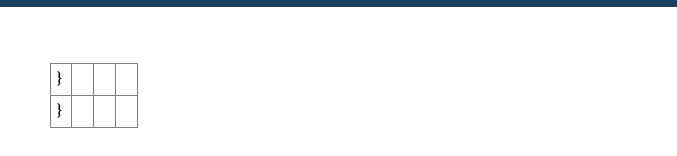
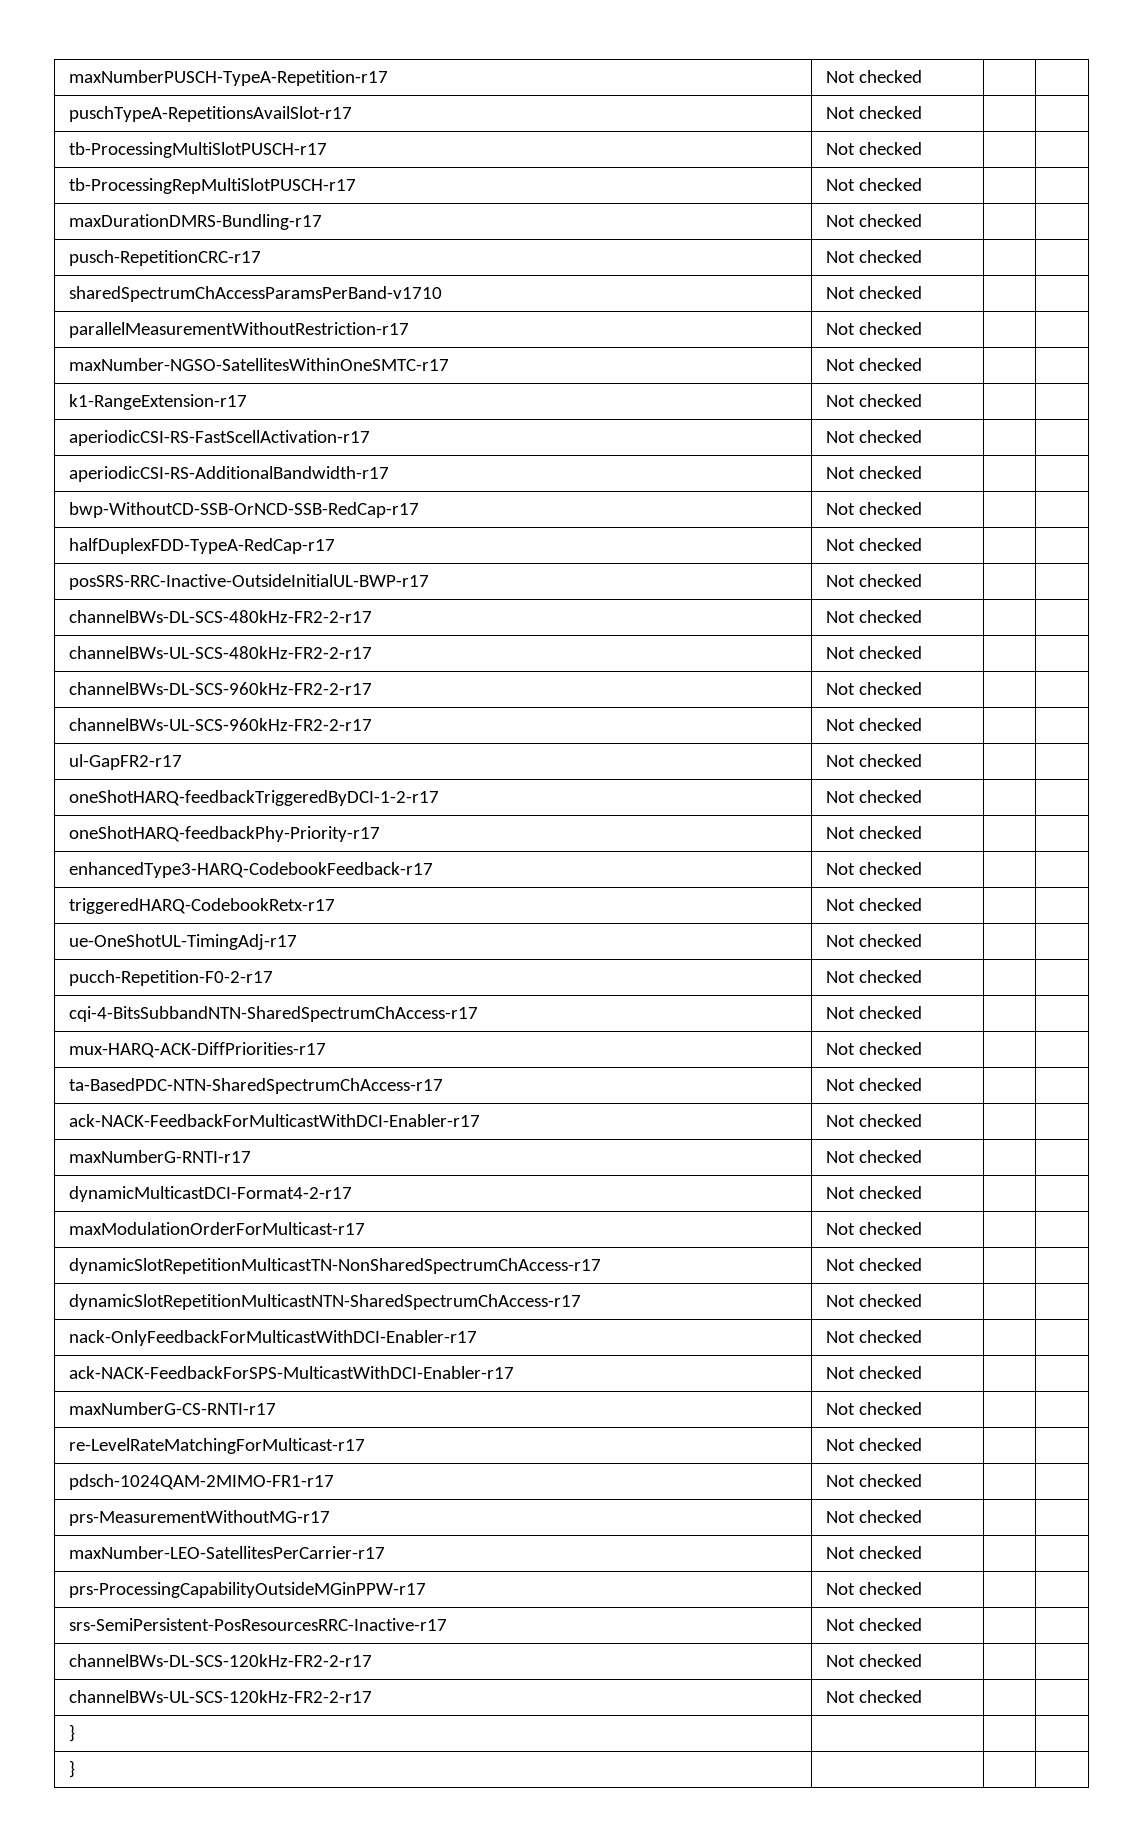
(56, 78) none -> [68,70,388,86] [825,70,922,83] [68,106,352,122] [825,106,922,119] [68,142,327,158] [825,142,922,155] [68,178,356,194] [825,178,922,191] [68,214,322,230] [825,214,922,227] [68,250,261,266] [825,250,922,263] [68,286,442,302] [825,286,922,299] [68,322,409,338] [825,322,922,335] [68,358,449,371] [825,358,922,371] [68,394,247,410] [825,394,922,407] [68,430,370,446] [825,430,922,443] [68,466,389,482] [825,466,922,479] [68,502,419,518] [825,502,922,515] [68,538,335,554] [825,538,922,551] [68,574,429,590] [825,574,922,587] [68,610,372,623] [825,610,922,623] [68,646,372,659] [825,646,922,659] [68,682,372,695] [825,682,922,695] [68,718,372,731] [825,718,922,731] [68,754,182,770] [825,754,922,767] [68,790,439,806] [825,790,922,803] [68,826,380,842] [825,826,922,839] [68,862,433,878] [825,862,922,875] [68,898,335,914] [825,898,922,911] [68,934,297,950] [825,934,922,947] [68,970,273,986] [825,970,922,983] [68,1006,478,1022] [825,1006,922,1019] [68,1042,326,1058] [825,1042,922,1055] [68,1078,443,1094] [825,1078,922,1091] [68,1114,480,1127] [825,1114,922,1127] [68,1150,251,1163] [825,1150,922,1163] [68,1186,352,1202] [825,1186,922,1199] [68,1222,365,1235] [825,1222,922,1235] [68,1258,601,1274] [825,1258,922,1271] [68,1294,581,1310] [825,1294,922,1307] [68,1330,477,1346] [825,1330,922,1343] [68,1366,514,1379] [825,1366,922,1379] [68,1402,276,1415] [825,1402,922,1415] [68,1438,365,1454] [825,1438,922,1451] [68,1474,334,1490] [825,1474,922,1487] [68,1510,330,1526] [825,1510,922,1523] [68,1546,385,1559] [825,1546,922,1559] [68,1582,426,1598] [825,1582,922,1595] [68,1618,447,1631] [825,1618,922,1631] [68,1654,372,1667] [825,1654,922,1667] [68,1690,372,1703] [825,1690,922,1703] maxNumberPUSCH-TypeA-Repetition-r17 | Not checked | | // puschTypeA-RepetitionsAvailSlot-r17 | Not checked | | // tb-ProcessingMultiSlotPUSCH-r17 | Not checked | | // tb-ProcessingRepMultiSlotPUSCH-r17 | Not checked | | // maxDurationDMRS-Bundling-r17 | Not checked | | // pusch-RepetitionCRC-r17 | Not checked | | // sharedSpectrumChAccessParamsPerBand-v1710 | Not checked | | // parallelMeasurementWithoutRestriction-r17 | Not checked | | // maxNumber-NGSO-SatellitesWithinOneSMTC-r17 | Not checked | | // k1-RangeExtension-r17 | Not checked | | // aperiodicCSI-RS-FastScellActivation-r17 | Not checked | | // aperiodicCSI-RS-AdditionalBandwidth-r17 | Not checked | | // bwp-WithoutCD-SSB-OrNCD-SSB-RedCap-r17 | Not checked | | // halfDuplexFDD-TypeA-RedCap-r17 | Not checked | | // posSRS-RRC-Inactive-OutsideInitialUL-BWP-r17 | Not checked | | // channelBWs-DL-SCS-480kHz-FR2-2-r17 | Not checked | | // channelBWs-UL-SCS-480kHz-FR2-2-r17 | Not checked | | // channelBWs-DL-SCS-960kHz-FR2-2-r17 | Not checked | | // channelBWs-UL-SCS-960kHz-FR2-2-r17 | Not checked | | // ul-GapFR2-r17 | Not checked | | // oneShotHARQ-feedbackTriggeredByDCI-1-2-r17 | Not checked | | // oneShotHARQ-feedbackPhy-Priority-r17 | Not checked | | // enhancedType3-HARQ-CodebookFeedback-r17 | Not checked | | // triggeredHARQ-CodebookRetx-r17 | Not checked | | // ue-OneShotUL-TimingAdj-r17 | Not checked | | // pucch-Repetition-F0-2-r17 | Not checked | | // cqi-4-BitsSubbandNTN-SharedSpectrumChAccess-r17 | Not checked | | // mux-HARQ-ACK-DiffPriorities-r17 | Not checked | | // ta-BasedPDC-NTN-SharedSpectrumChAccess-r17 | Not checked | | // ack-NACK-FeedbackForMulticastWithDCI-Enabler-r17 | Not checked | | // maxNumberG-RNTI-r17 | Not checked | | // dynamicMulticastDCI-Format4-2-r17 | Not checked | | // maxModulationOrderForMulticast-r17 | Not checked | | // dynamicSlotRepetitionMulticastTN-NonSharedSpectrumChAccess-r17 | Not checked | | // dynamicSlotRepetitionMulticastNTN-SharedSpectrumChAccess-r17 | Not checked | | // nack-OnlyFeedbackForMulticastWithDCI-Enabler-r17 | Not checked | | // ack-NACK-FeedbackForSPS-MulticastWithDCI-Enabler-r17 | Not checked | | // maxNumberG-CS-RNTI-r17 | Not checked | | // re-LevelRateMatchingForMulticast-r17 | Not checked | | // pdsch-1024QAM-2MIMO-FR1-r17 | Not checked | | // prs-MeasurementWithoutMG-r17 | Not checked | | // maxNumber-LEO-SatellitesPerCarrier-r17 | Not checked | | // prs-ProcessingCapabilityOutsideMGinPPW-r17 | Not checked | | // srs-SemiPersistent-PosResourcesRRC-Inactive-r17 | Not checked | | // channelBWs-DL-SCS-120kHz-FR2-2-r17 | Not checked | | // channelBWs-UL-SCS-120kHz-FR2-2-r17 | Not checked | | //

